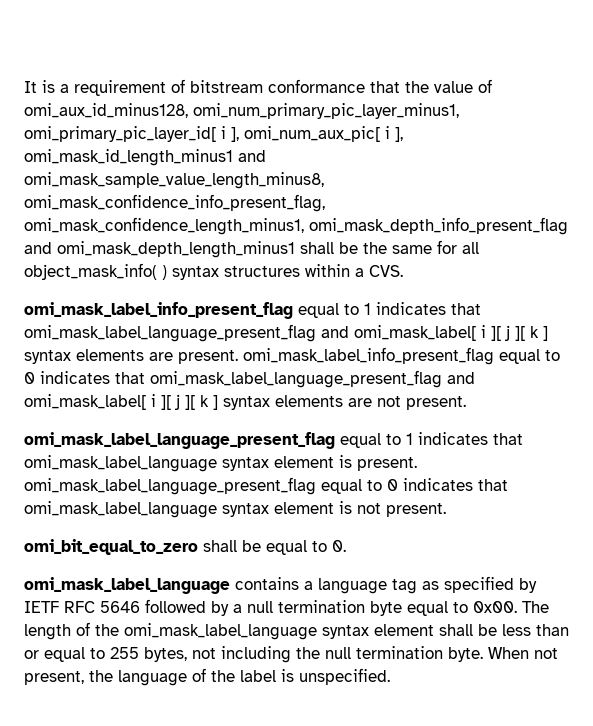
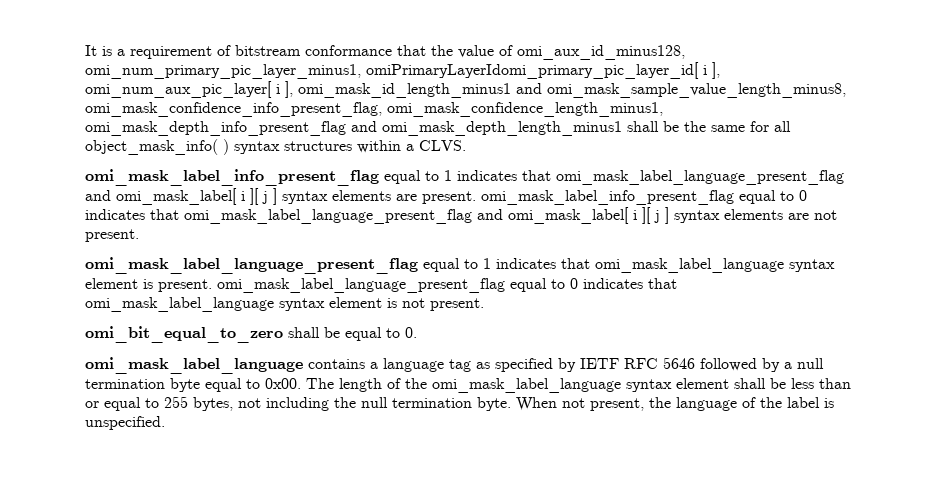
[24,126,380,142] omi_primary_pic_layer_id[ i ], omi_num_aux_pic[ -> [366,62,720,79] [85,81,272,98] omiPrimaryLayerIdomi_primary_pic_layer_id[ i ], omi_num_aux_pic_layer[
[369,265,403,277] CVS. -> [419,140,466,151] CLVS.
[515,326,539,341] ][ k -> (268, 197) none
[185,395,209,410] ][ k -> (660, 216) none

